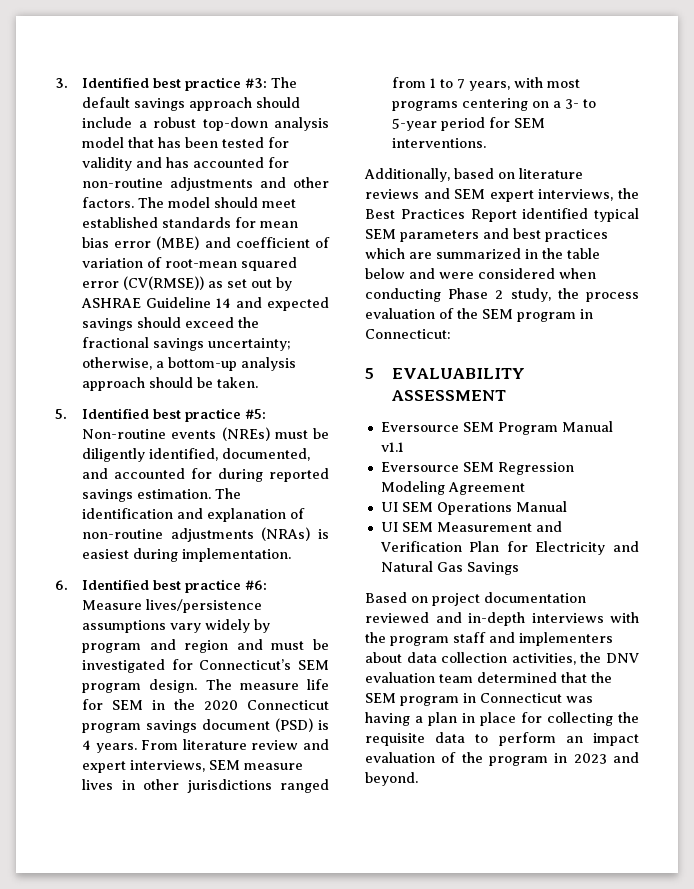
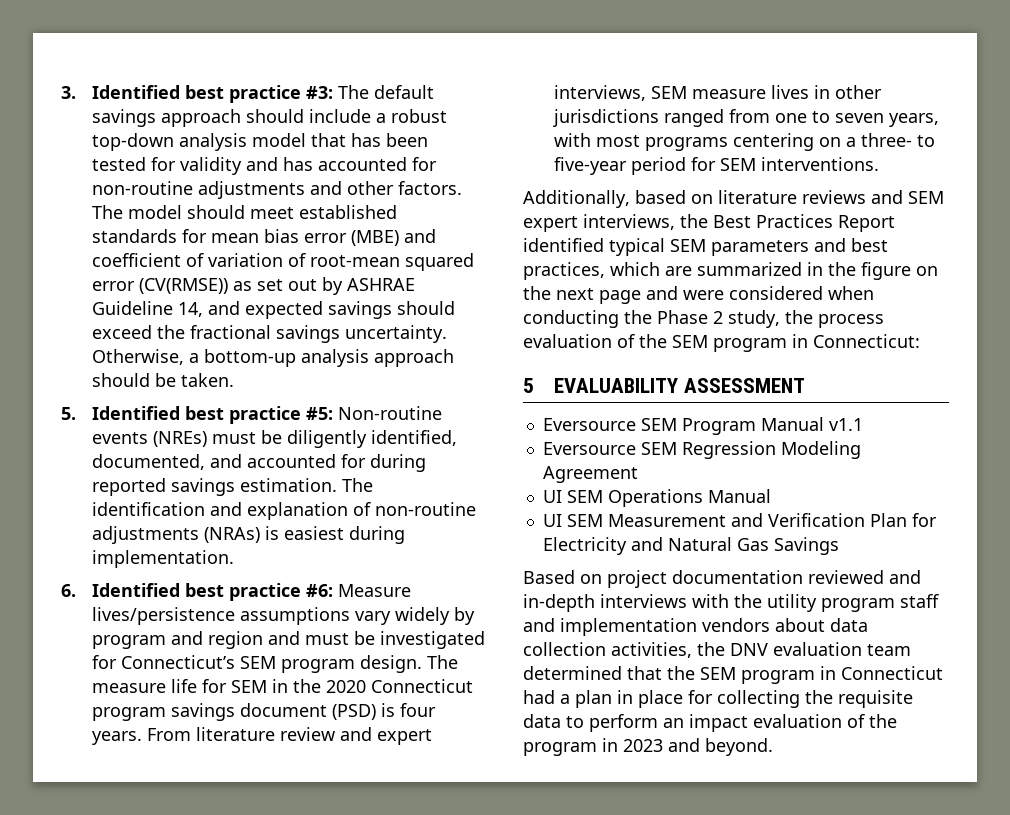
[216,298,232,308] 14 -> [178,302,204,317] 14,
[208,338,292,351] [82,357,153,370] uncertainty; otherwise, -> [345,325,448,343] [92,349,185,365] uncertainty. Otherwise,
[82,740,92,750] 4 -> [400,703,437,717] four
[430,78,466,89] 1 to 7 -> [775,111,885,123] one to seven
[565,99,597,109] [392,118,438,131] 3- to 5-year -> [861,133,936,147] [554,157,628,175] three- to five-year
[545,229,608,242] practices -> [523,262,605,280] practices,
[567,248,600,259] [365,268,405,279] table below -> [861,262,938,280] [523,286,641,304] figure on the next page
(441, 295) none -> [624,310,652,324] the
(386, 637) none -> [767,594,817,612] utility
[519,632,613,646] implementers -> [560,618,770,636] implementation vendors
[566,696,593,703] [365,712,410,726] was having -> [523,690,555,704] had

